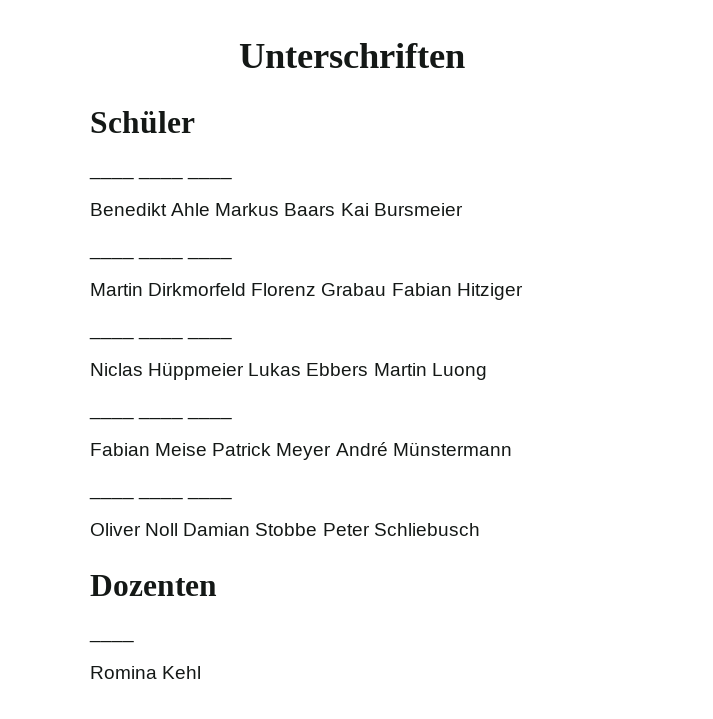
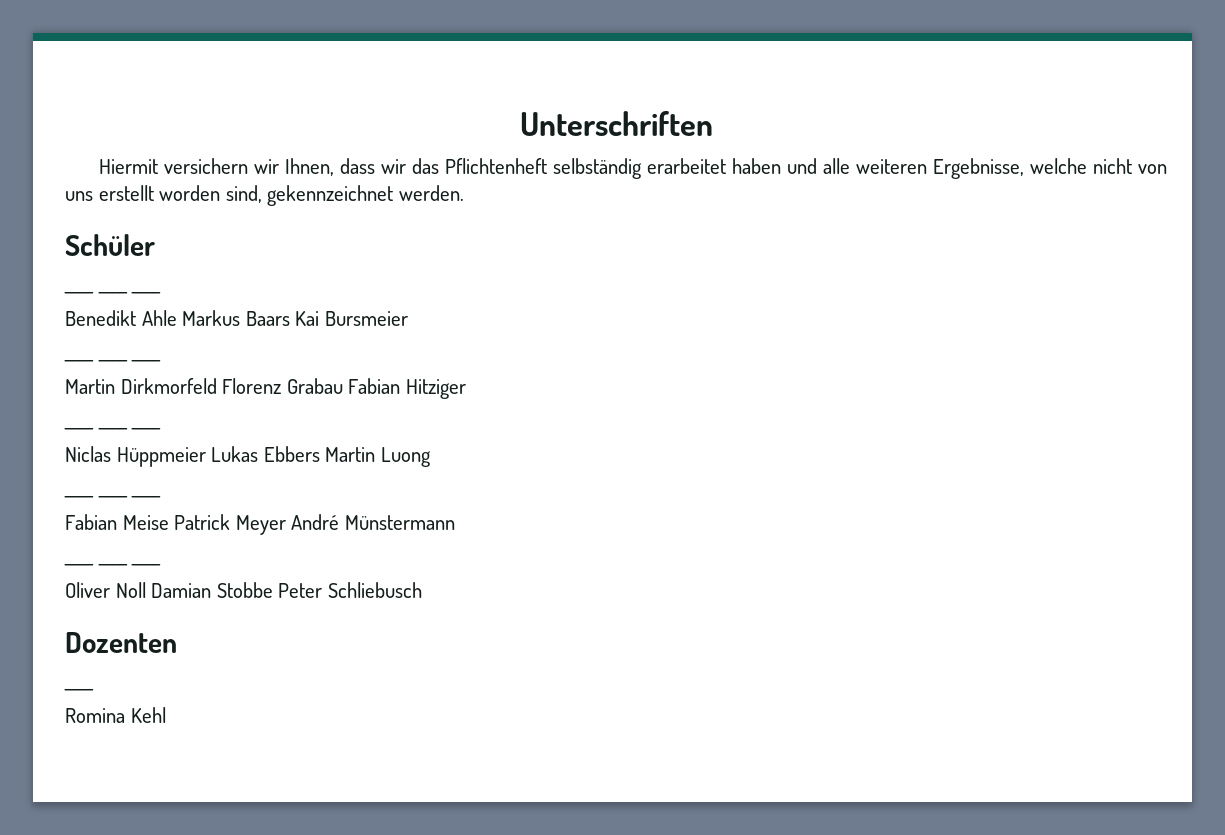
(465, 55) none -> [99,158,1167,179] [65,185,464,206] // Hiermit versichern wir Ihnen, dass wir das Pflichtenheft selbständig erarbeitet haben und alle weiteren Ergebnisse, welche nicht von uns erstellt worden sind, gekennzeichnet werden.

